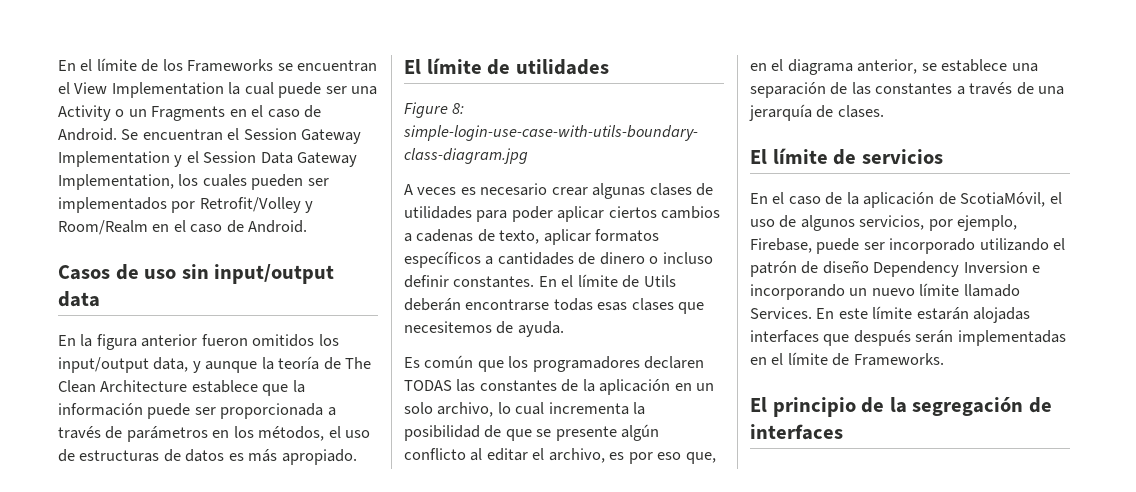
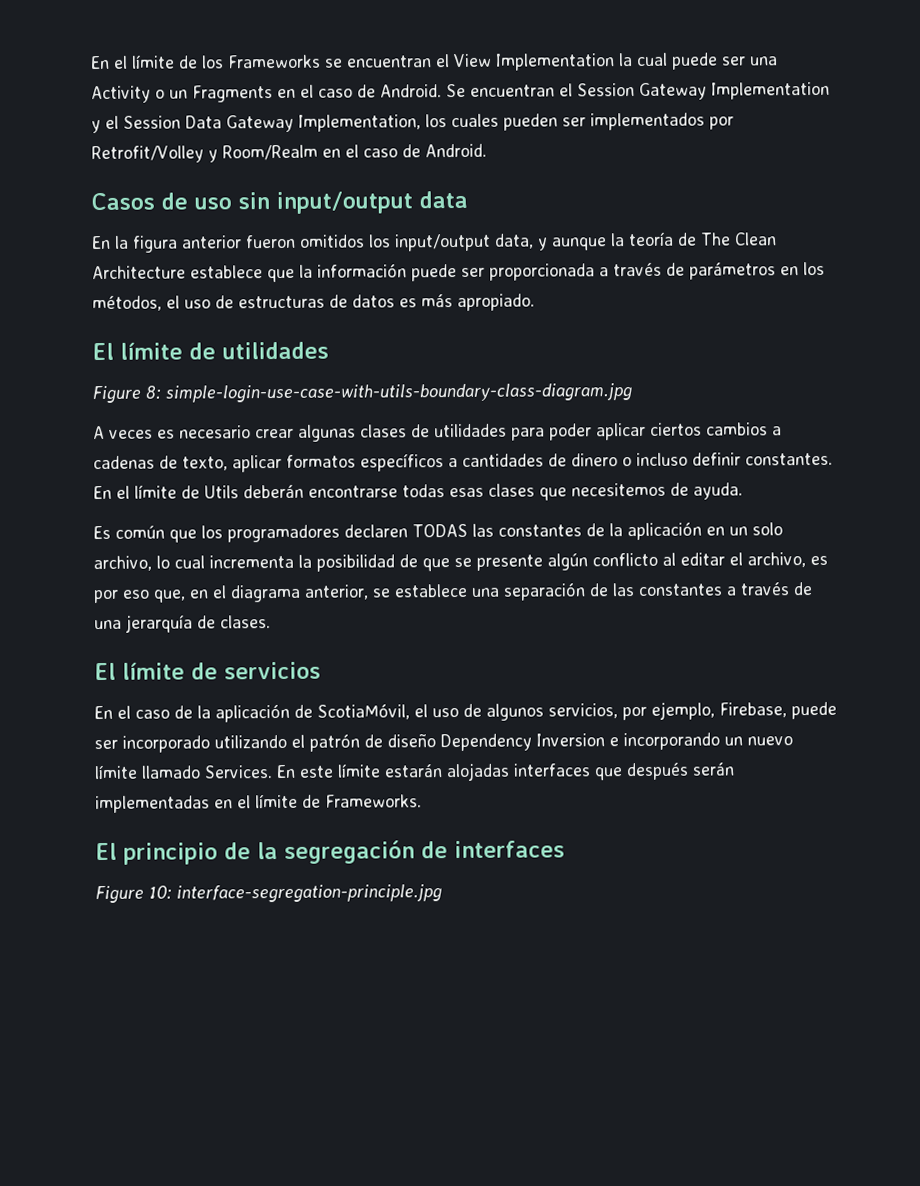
(843, 432) none -> [95,884,442,904] // Figure 10: interface-segregation-principle.jpg

